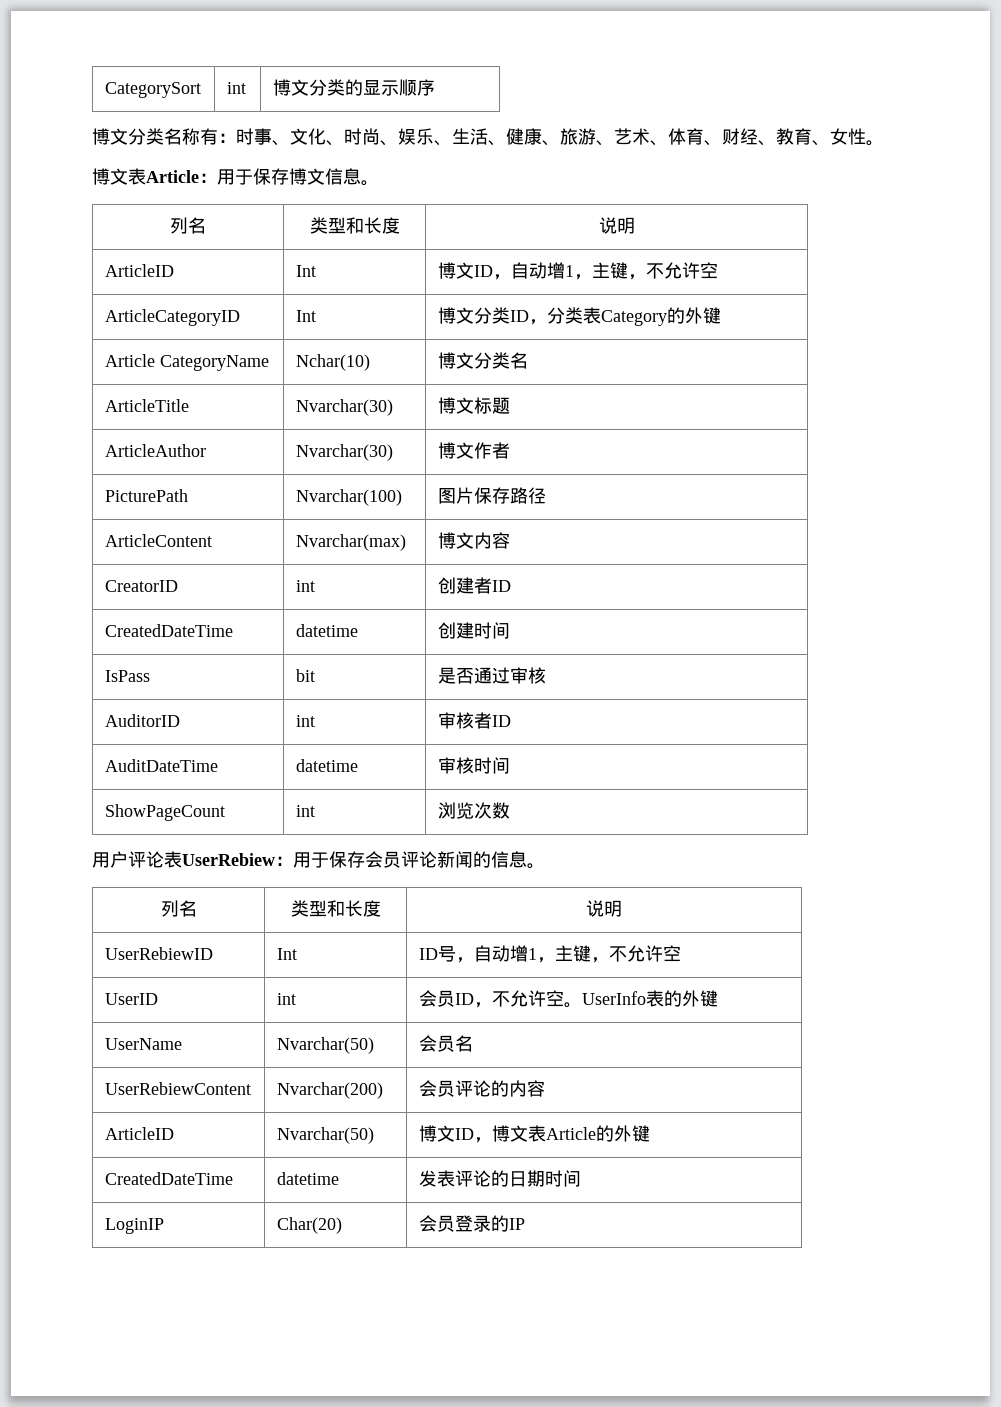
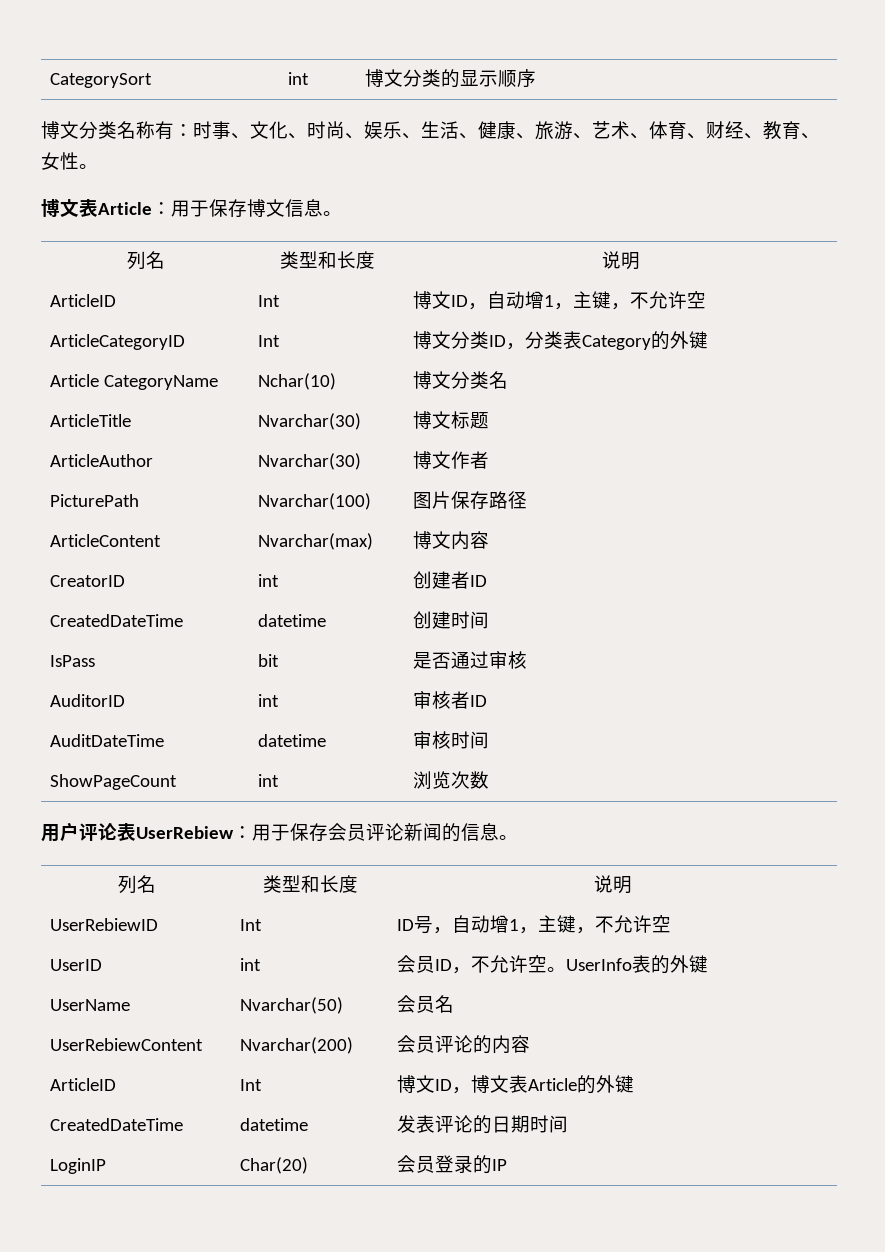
[276,1127,374,1144] Nvarchar(50) -> [240,1079,263,1091] Int

